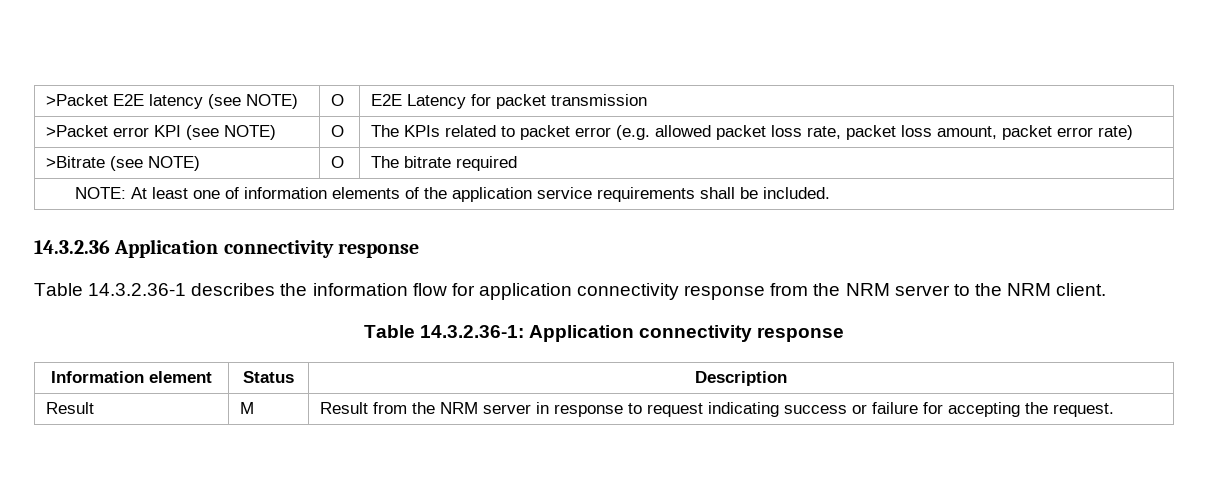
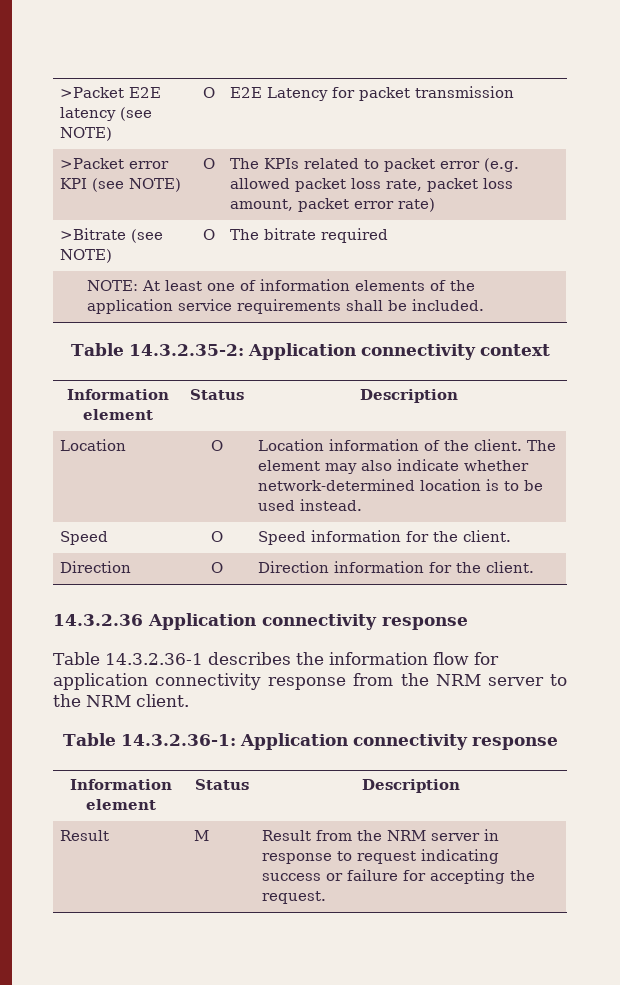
(831, 193) none -> [70,343,550,360] [67,389,169,400] [83,409,153,420] [190,389,244,400] [359,389,458,403] [59,439,126,451] [211,440,223,451] [257,439,556,451] [257,459,529,474] [257,479,543,491] [257,499,362,511] [59,531,108,545] [211,531,223,542] [257,530,511,545] [59,561,131,573] [211,562,223,573] [257,561,534,573] // Table 14.3.2.35-2: Application connectivity context // Information element | Status | Description // Location | O | Location information of the client. The element may also indicate whether network-determined location is to be used instead. // Speed | O | Speed information for the client. // Direction | O | Direction information for the client.

